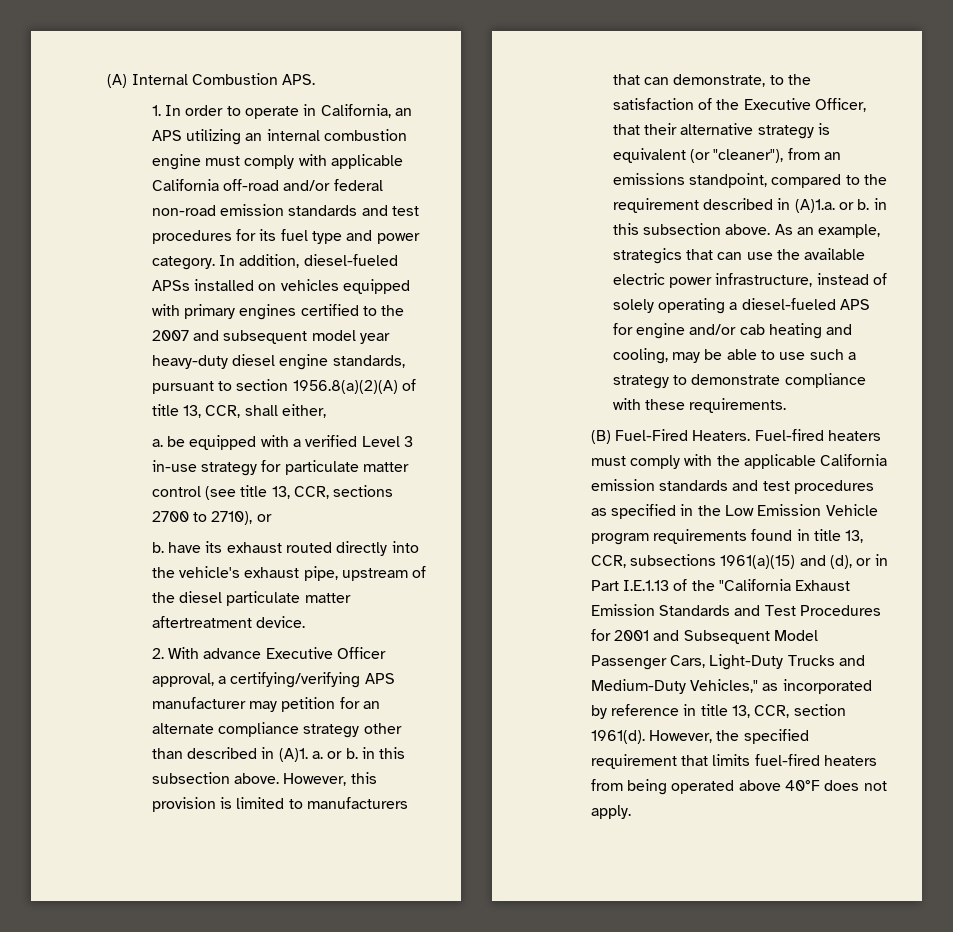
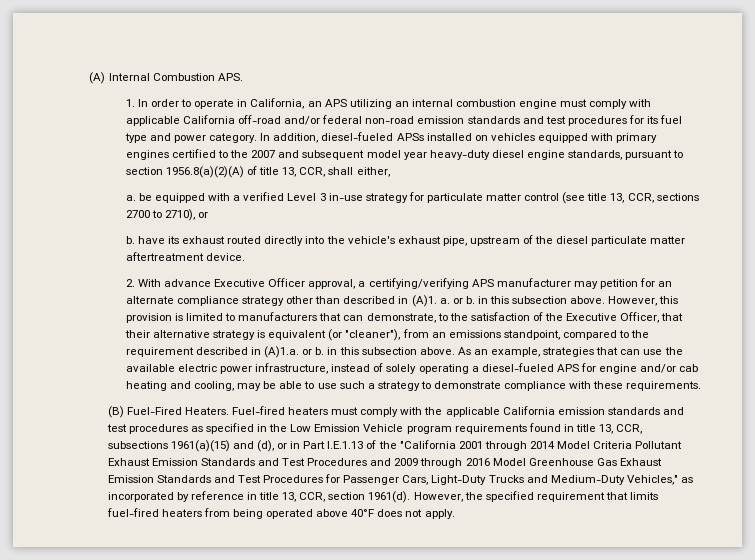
[612,248,682,264] strategics -> [543,347,595,357] strategies
(791, 585) none -> [458,441,683,451] [107,458,617,468] 2001 through 2014 Model Criteria Pollutant Exhaust Emission Standards and Test Procedures and 2009 through 2016 Model Greenhouse Gas
[613,630,818,644] 2001 and Subsequent Model -> (341, 478) none

